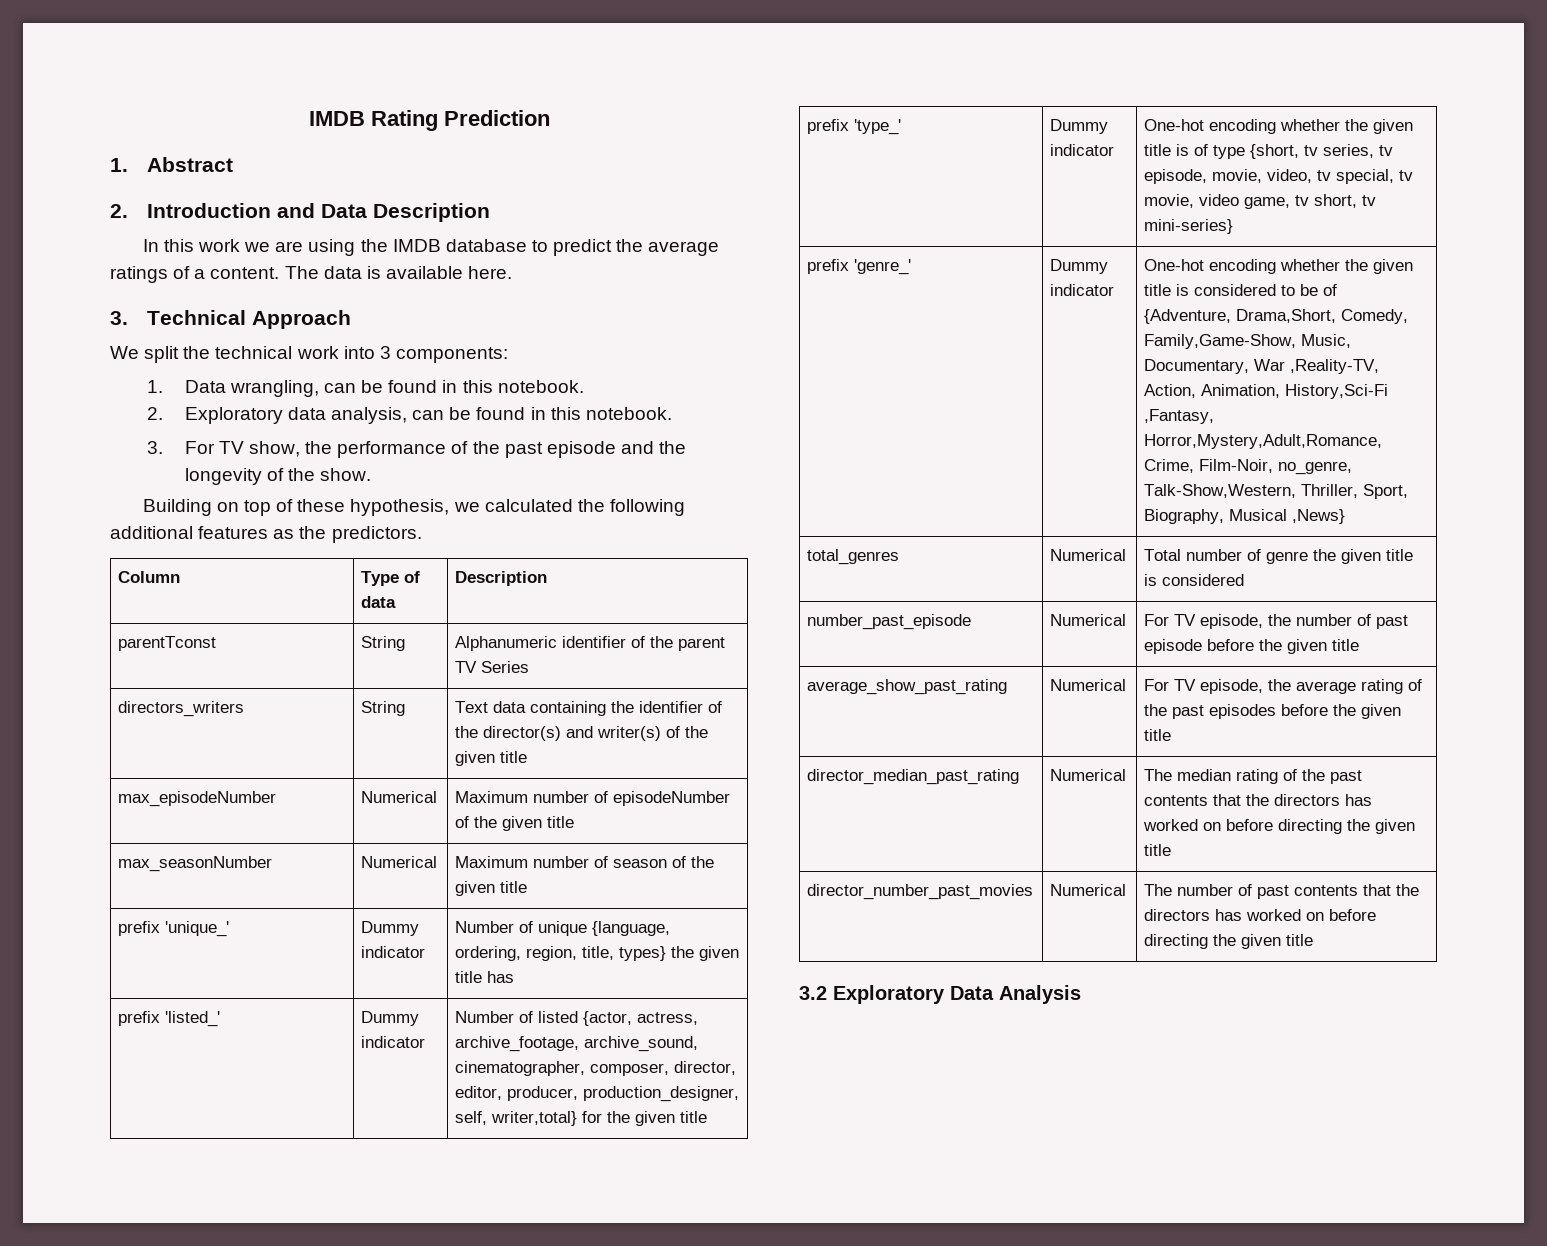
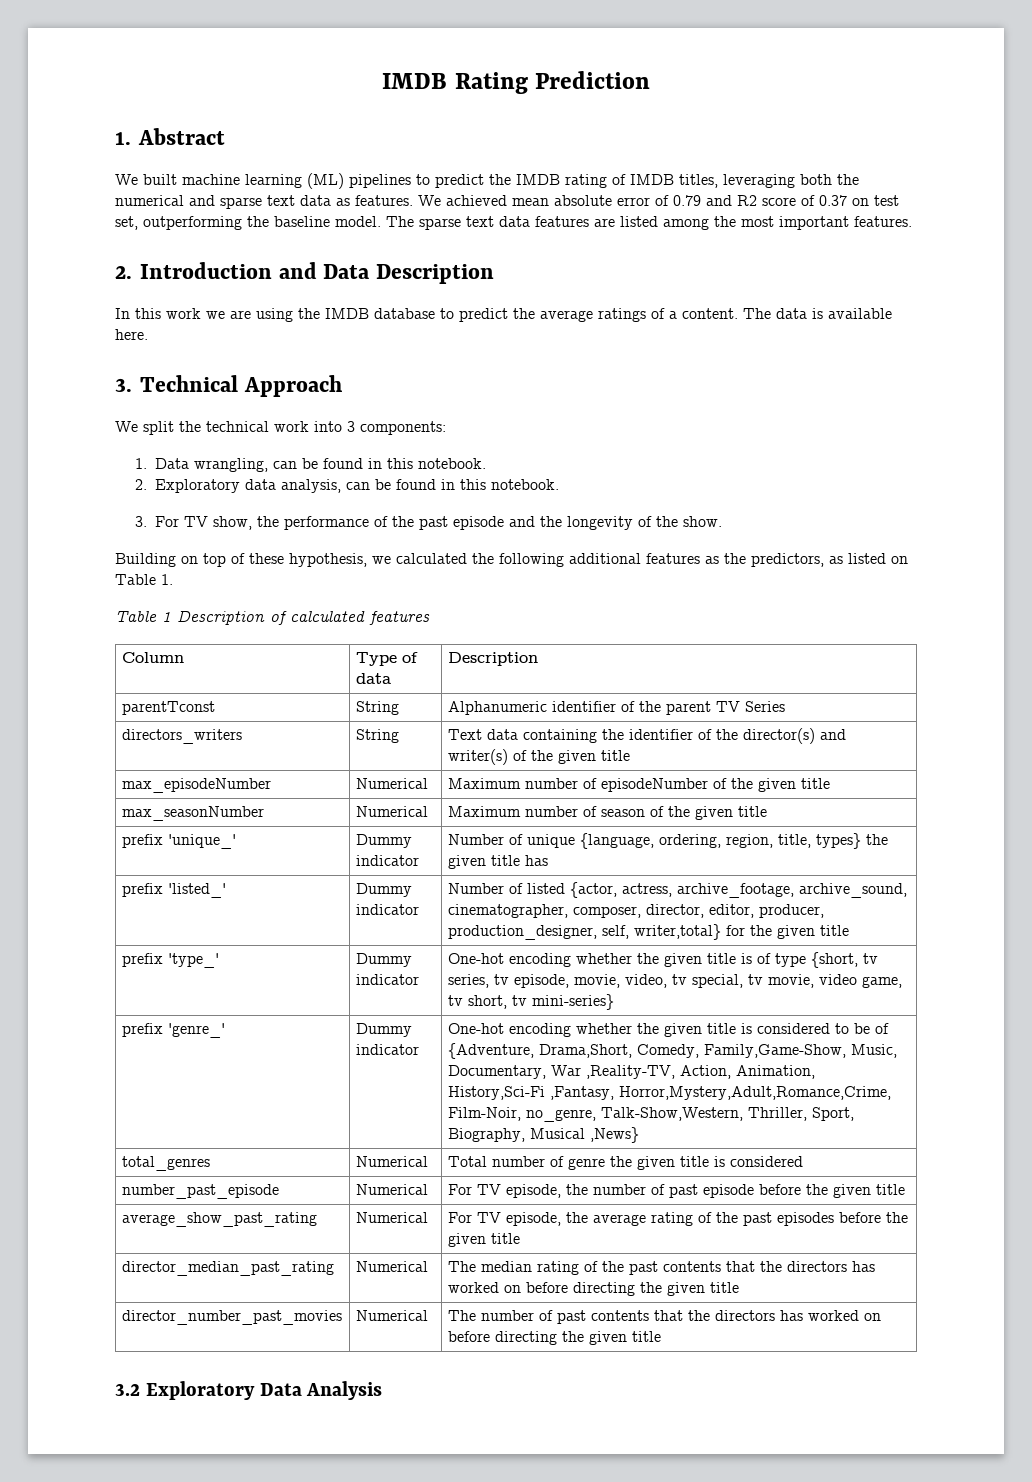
(234, 164) none -> [115,173,859,189] [115,195,899,209] [115,216,912,230] // We built machine learning (ML) pipelines to predict the IMDB rating of IMDB titles, leveraging both the numerical and sparse text data as features. We achieved mean absolute error of 0.79 and R2 score of 0.37 on test set, outperforming the baseline model. The sparse text data features are listed among the most important features.
[331,526,422,543] predictors. -> [751,553,908,567] [115,574,173,585] [115,610,430,625] predictors, as listed on Table 1. // Table 1 Description of calculated features

